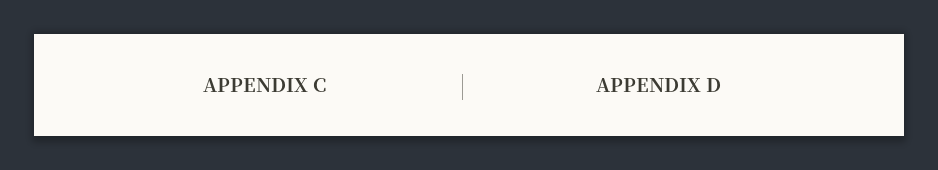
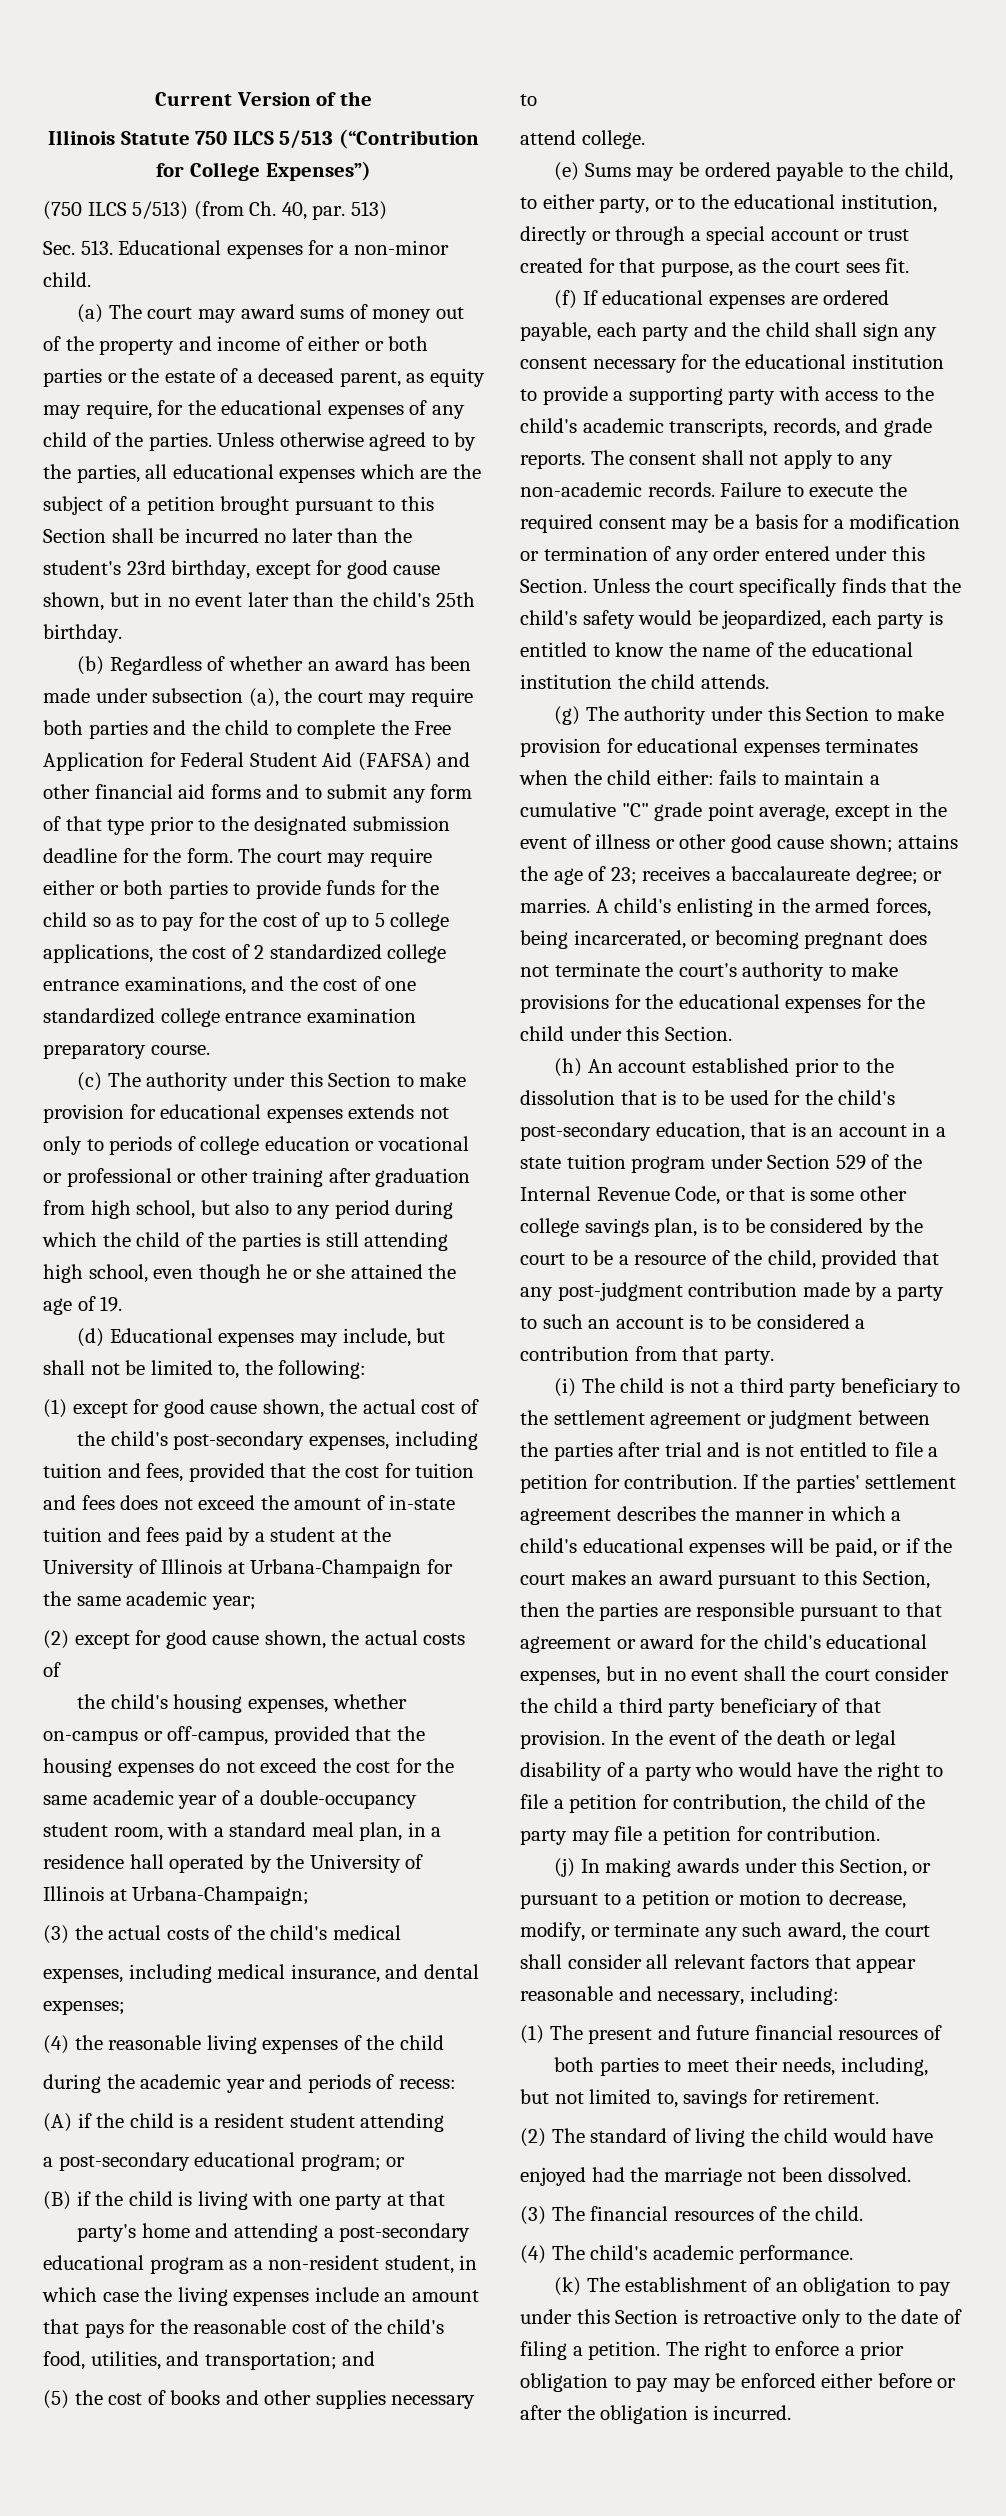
[202,78,327,92] [595,78,722,92] APPENDIX C // APPENDIX D -> [155,91,372,106] [48,129,479,149] [156,161,371,181] [43,201,387,220] [43,240,450,259] [43,272,91,287] [77,304,464,323] [43,336,429,355] [43,368,485,387] [43,400,465,419] [43,432,477,451] [43,464,481,483] [43,496,434,515] [43,528,412,543] [43,560,441,579] [43,592,475,611] [43,624,122,643] [77,656,472,675] [43,688,473,707] [43,720,452,739] [43,752,471,771] [43,784,473,803] [43,816,450,835] [43,848,432,867] [43,880,440,899] [43,912,450,931] [43,944,447,963] [43,976,417,995] [43,1008,416,1027] [43,1043,210,1059] [77,1072,467,1091] [43,1104,449,1123] [43,1136,469,1155] [43,1168,471,1187] [43,1200,454,1219] [42,1232,449,1251] [43,1264,457,1283] [43,1296,123,1315] [77,1328,446,1347] [43,1360,367,1379] [43,1399,479,1418] [77,1431,478,1450] [43,1463,475,1482] [43,1495,456,1510] [43,1527,392,1546] [43,1559,453,1578] [43,1591,256,1610] [43,1630,466,1649] [43,1662,61,1677] [77,1694,407,1713] [43,1726,425,1745] [43,1758,455,1777] [43,1790,417,1809] [43,1822,442,1841] [43,1854,424,1873] [43,1886,310,1905] [43,1925,401,1944] [43,1964,479,1983] [43,2000,125,2015] [43,2035,444,2054] [43,2074,456,2093] [43,2113,445,2132] [43,2152,406,2171] [43,2191,446,2210] [77,2223,471,2242] [43,2255,478,2274] [42,2287,479,2306] [43,2319,445,2338] [43,2351,376,2370] [43,2390,476,2409] [520,94,537,106] [520,130,645,149] [554,162,953,181] [520,194,937,213] [520,226,909,245] [520,258,910,277] [554,290,890,309] [520,322,938,341] [520,354,944,373] [520,386,935,405] [520,418,932,437] [520,450,893,469] [520,482,907,497] [520,514,961,533] [520,546,925,565] [520,578,961,597] [520,610,943,629] [520,642,913,657] [520,674,769,689] [554,706,945,725] [520,738,919,757] [519,770,880,785] [520,802,947,821] [520,834,959,853] [520,866,943,885] [520,898,931,917] [520,930,927,949] [520,962,899,981] [520,994,926,1013] [520,1026,732,1041] [554,1058,894,1077] [520,1090,896,1105] [520,1122,946,1141] [520,1154,922,1173] [520,1186,907,1205] [520,1218,924,1237] [520,1250,939,1269] [520,1282,945,1301] [520,1314,866,1329] [520,1346,774,1365] [554,1378,961,1397] [520,1410,930,1429] [520,1442,939,1461] [520,1474,957,1493] [520,1506,902,1525] [520,1538,953,1557] [520,1570,930,1589] [520,1602,942,1621] [520,1634,928,1653] [520,1666,950,1685] [520,1698,881,1717] [520,1730,897,1749] [520,1762,943,1781] [520,1794,926,1813] [520,1826,881,1845] [554,1858,932,1877] [520,1890,906,1909] [520,1922,930,1941] [520,1954,917,1973] [520,1986,839,2005] [520,2025,942,2044] [554,2057,928,2076] [520,2089,880,2108] [520,2128,934,2147] [520,2167,912,2186] [520,2206,864,2225] [520,2245,854,2264] [554,2277,952,2296] [520,2309,962,2328] [520,2341,905,2360] [520,2373,957,2392] [520,2405,792,2424] Current Version of the // Illinois Statute 750 ILCS 5/513 (“Contribution for College Expenses”) // (750 ILCS 5/513) (from Ch. 40, par. 513) // Sec. 513. Educational expenses for a non-minor child. // (a) The court may award sums of money out of the property and income of either or both parties or the estate of a deceased parent, as equity may require, for the educational expenses of any child of the parties. Unless otherwise agreed to by the parties, all educational expenses which are the subject of a petition brought pursuant to this Section shall be incurred no later than the student's 23rd birthday, except for good cause shown, but in no event later than the child's 25th birthday. // (b) Regardless of whether an award has been made under subsection (a), the court may require both parties and the child to complete the Free Application for Federal Student Aid (FAFSA) and other financial aid forms and to submit any form of that type prior to the designated submission deadline for the form. The court may require either or both parties to provide funds for the child so as to pay for the cost of up to 5 college applications, the cost of 2 standardized college entrance examinations, and the cost of one standardized college entrance examination preparatory course. // (c) The authority under this Section to make provision for educational expenses extends not only to periods of college education or vocational or professional or other training after graduation from high school, but also to any period during which the child of the parties is still attending high school, even though he or she attained the age of 19. // (d) Educational expenses may include, but shall not be limited to, the following: // (1) except for good cause shown, the actual cost of // the child's post-secondary expenses, including tuition and fees, provided that the cost for tuition and fees does not exceed the amount of in-state tuition and fees paid by a student at the University of Illinois at Urbana-Champaign for the same academic year; // (2) except for good cause shown, the actual costs of // the child's housing expenses, whether on-campus or off-campus, provided that the housing expenses do not exceed the cost for the same academic year of a double-occupancy student room, with a standard meal plan, in a residence hall operated by the University of Illinois at Urbana-Champaign; // (3) the actual costs of the child's medical // expenses, including medical insurance, and dental expenses; // (4) the reasonable living expenses of the child // during the academic year and periods of recess: // (A) if the child is a resident student attending // a post-secondary educational program; or // (B) if the child is living with one party at that // party's home and attending a post-secondary educational program as a non-resident student, in which case the living expenses include an amount that pays for the reasonable cost of the child's food, utilities, and transportation; and // (5) the cost of books and other supplies necessary to // attend college. // (e) Sums may be ordered payable to the child, to either party, or to the educational institution, directly or through a special account or trust created for that purpose, as the court sees fit. // (f) If educational expenses are ordered payable, each party and the child shall sign any consent necessary for the educational institution to provide a supporting party with access to the child's academic transcripts, records, and grade reports. The consent shall not apply to any non-academic records. Failure to execute the required consent may be a basis for a modification or termination of any order entered under this Section. Unless the court specifically finds that the child's safety would be jeopardized, each party is entitled to know the name of the educational institution the child attends. // (g) The authority under this Section to make provision for educational expenses terminates when the child either: fails to maintain a cumulative "C" grade point average, except in the event of illness or other good cause shown; attains the age of 23; receives a baccalaureate degree; or marries. A child's enlisting in the armed forces, being incarcerated, or becoming pregnant does not terminate the court's authority to make provisions for the educational expenses for the child under this Section. // (h) An account established prior to the dissolution that is to be used for the child's post-secondary education, that is an account in a state tuition program under Section 529 of the Internal Revenue Code, or that is some other college savings plan, is to be considered by the court to be a resource of the child, provided that any post-judgment contribution made by a party to such an account is to be considered a contribution from that party. // (i) The child is not a third party beneficiary to the settlement agreement or judgment between the parties after trial and is not entitled to file a petition for contribution. If the parties' settlement agreement describes the manner in which a child's educational expenses will be paid, or if the court makes an award pursuant to this Section, then the parties are responsible pursuant to that agreement or award for the child's educational expenses, but in no event shall the court consider the child a third party beneficiary of that provision. In the event of the death or legal disability of a party who would have the right to file a petition for contribution, the child of the party may file a petition for contribution. // (j) In making awards under this Section, or pursuant to a petition or motion to decrease, modify, or terminate any such award, the court shall consider all relevant factors that appear reasonable and necessary, including: // (1) The present and future financial resources of // both parties to meet their needs, including, but not limited to, savings for retirement. // (2) The standard of living the child would have // enjoyed had the marriage not been dissolved. // (3) The financial resources of the child. // (4) The child's academic performance. // (k) The establishment of an obligation to pay under this Section is retroactive only to the date of filing a petition. The right to enforce a prior obligation to pay may be enforced either before or after the obligation is incurred.

